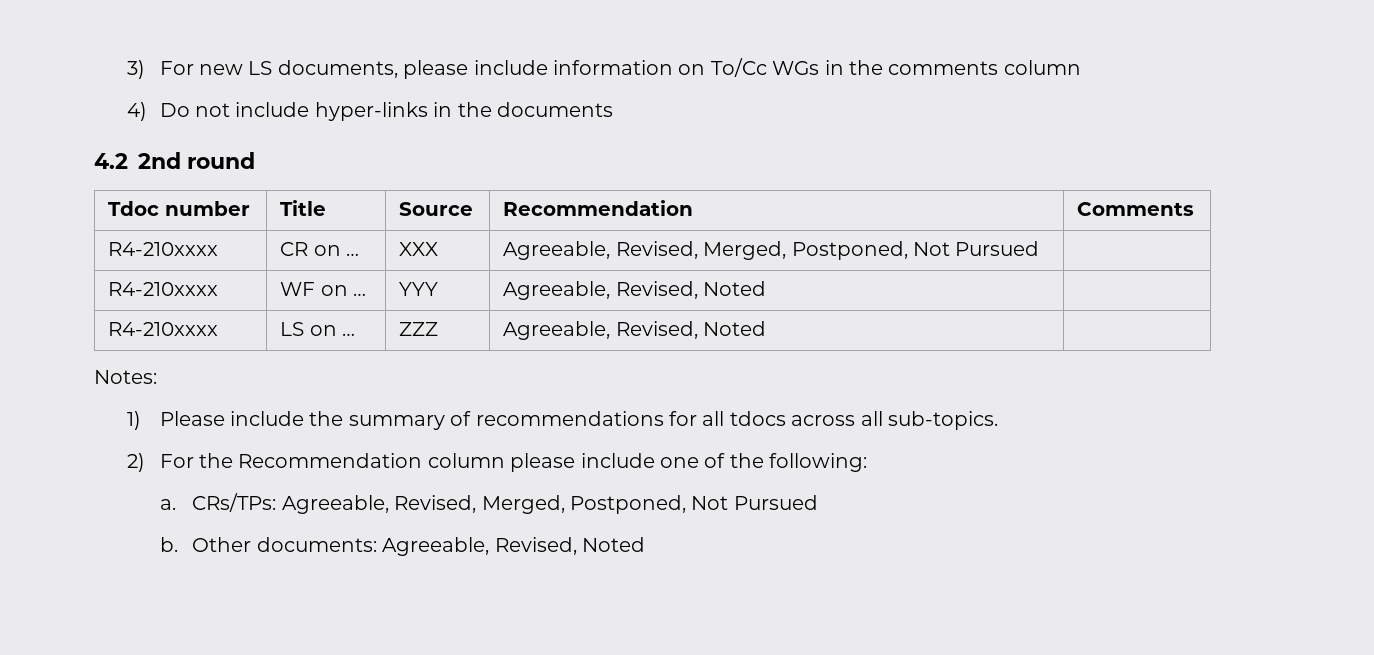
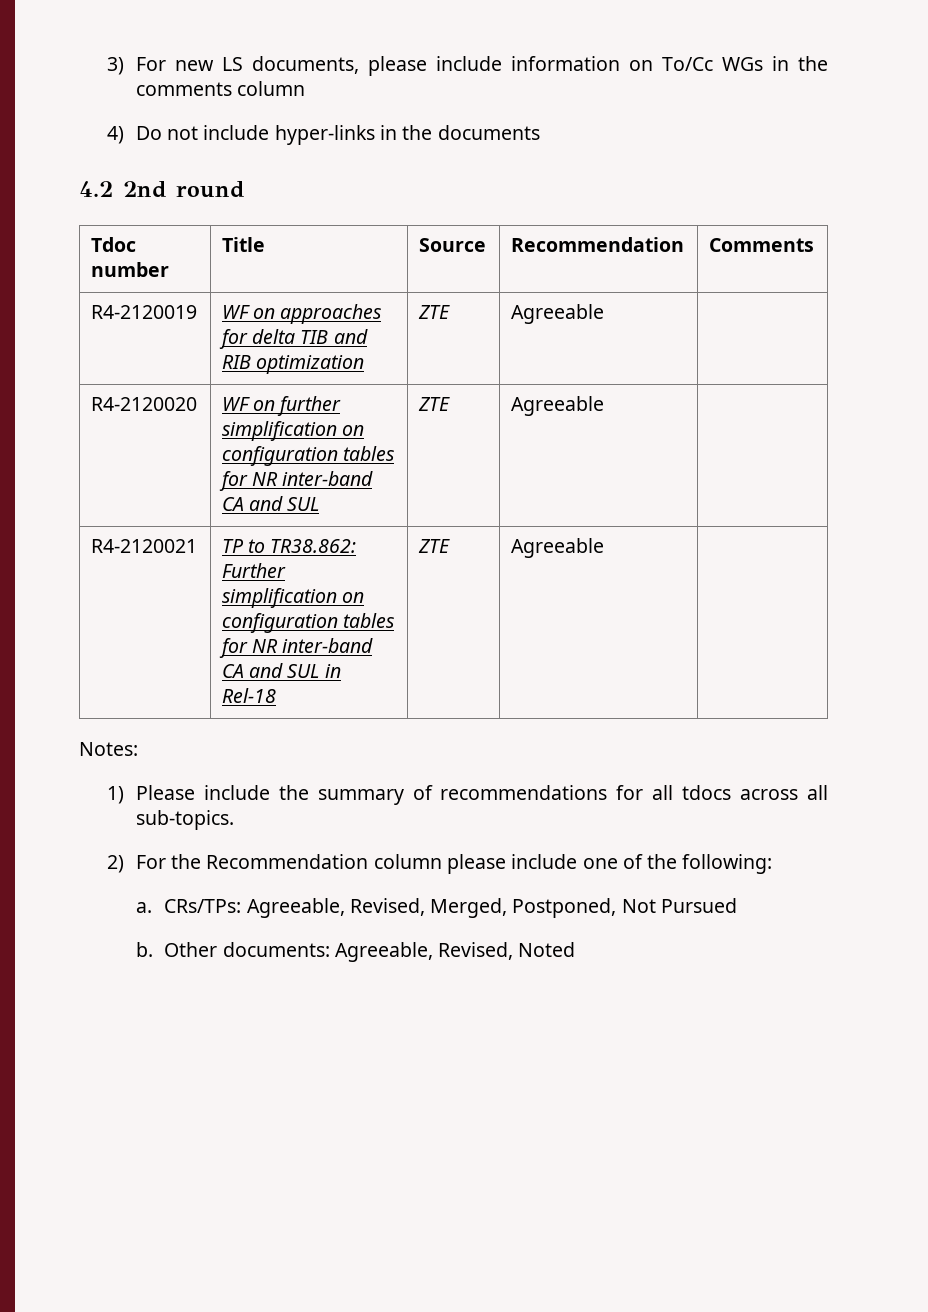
[108,242,219,256] [280,242,360,256] [399,242,439,256] [503,241,1040,260] [108,282,219,296] [280,282,367,296] [399,282,439,296] [503,281,767,300] [108,322,219,336] [280,322,356,336] [399,322,439,336] [503,321,767,340] R4-210xxxx | CR on … | XXX | Agreeable, Revised, Merged, Postponed, Not Pursued | // R4-210xxxx | WF on … | YYY | Agreeable, Revised, Noted | // R4-210xxxx | LS on … | ZZZ | Agreeable, Revised, Noted -> [90,305,197,319] [221,304,383,324] [218,329,368,349] [221,355,365,374] [417,305,450,319] [510,304,604,324] [90,397,197,411] [221,396,342,416] [221,421,365,441] [221,446,396,466] [218,471,374,491] [221,496,320,511] [417,397,450,411] [510,396,604,416] [90,539,197,553] [221,539,357,553] [221,563,286,578] [221,588,365,608] [221,613,396,633] [218,638,374,658] [221,663,341,678] [221,688,276,703] [417,539,450,553] [510,538,604,558] R4-2120019 | WF on approaches for delta TIB and RIB optimization | ZTE | Agreeable | // R4-2120020 | WF on further simplification on configuration tables for NR inter-band CA and SUL | ZTE | Agreeable | // R4-2120021 | TP to TR38.862: Further simplification on configuration tables for NR inter-band CA and SUL in Rel-18 | ZTE | Agreeable

